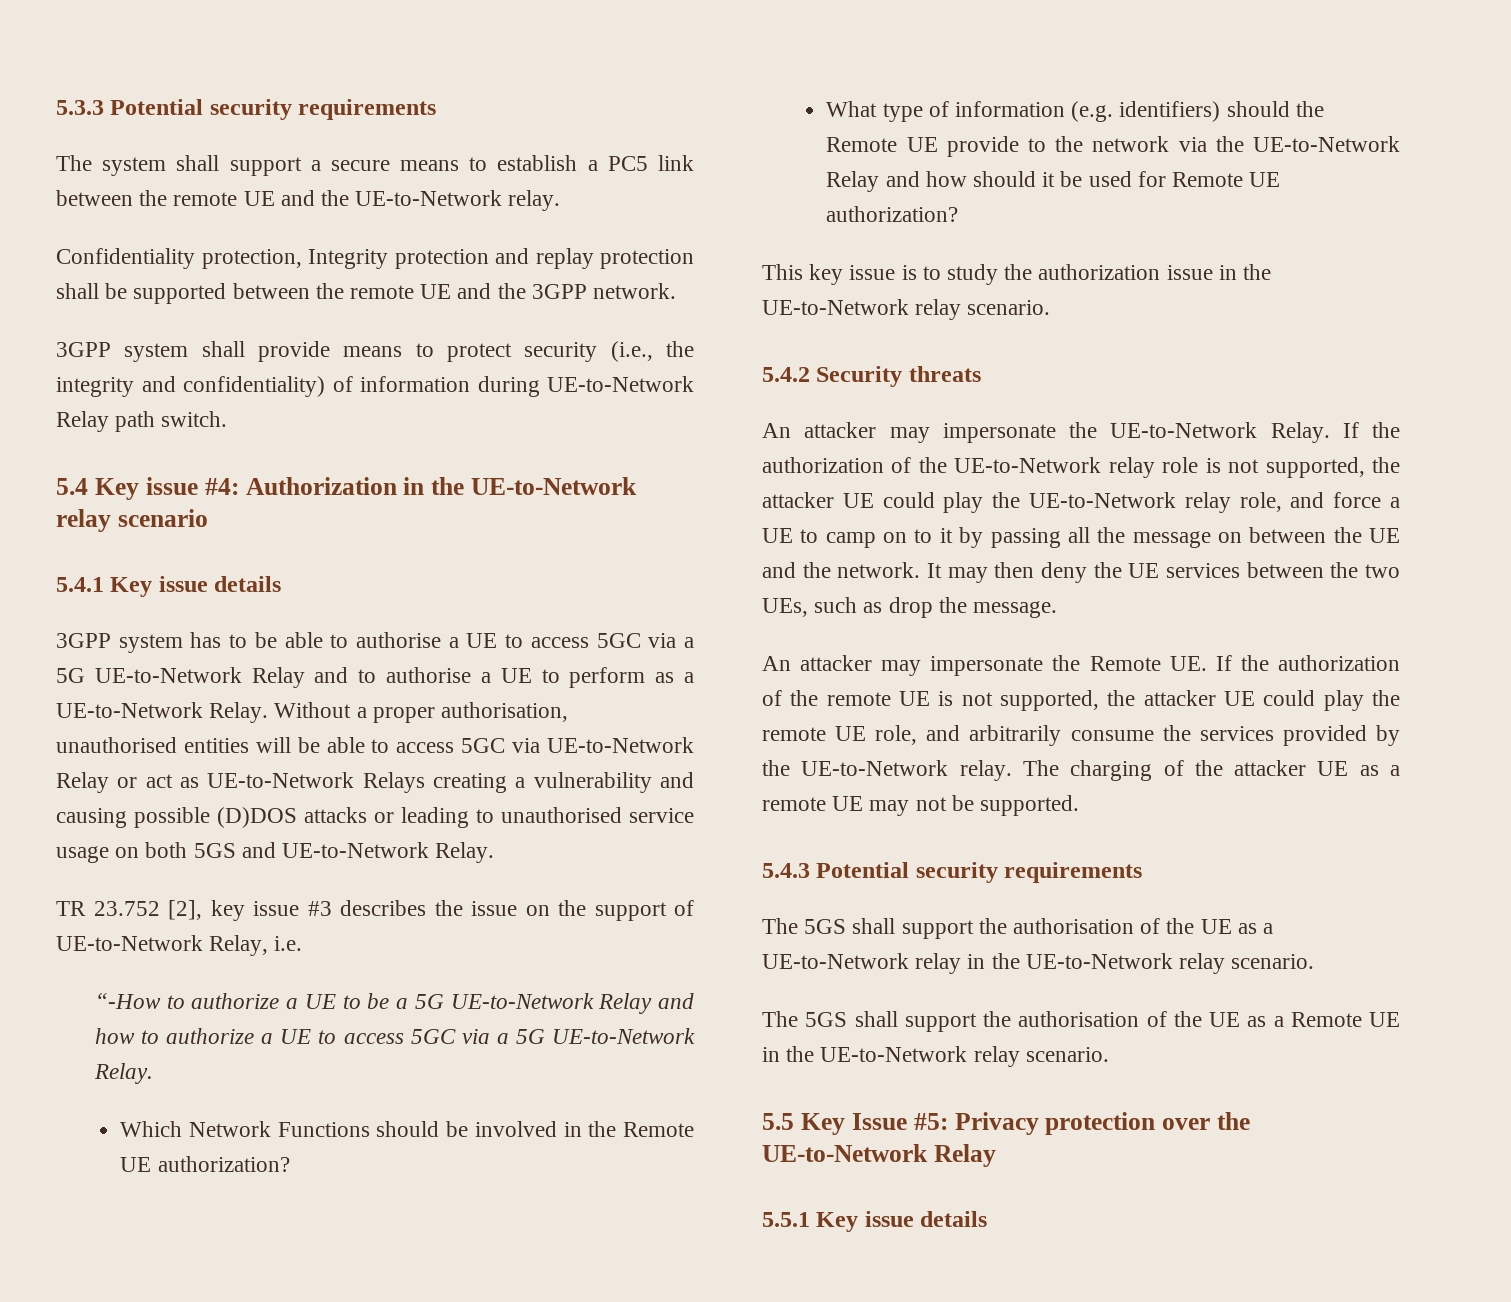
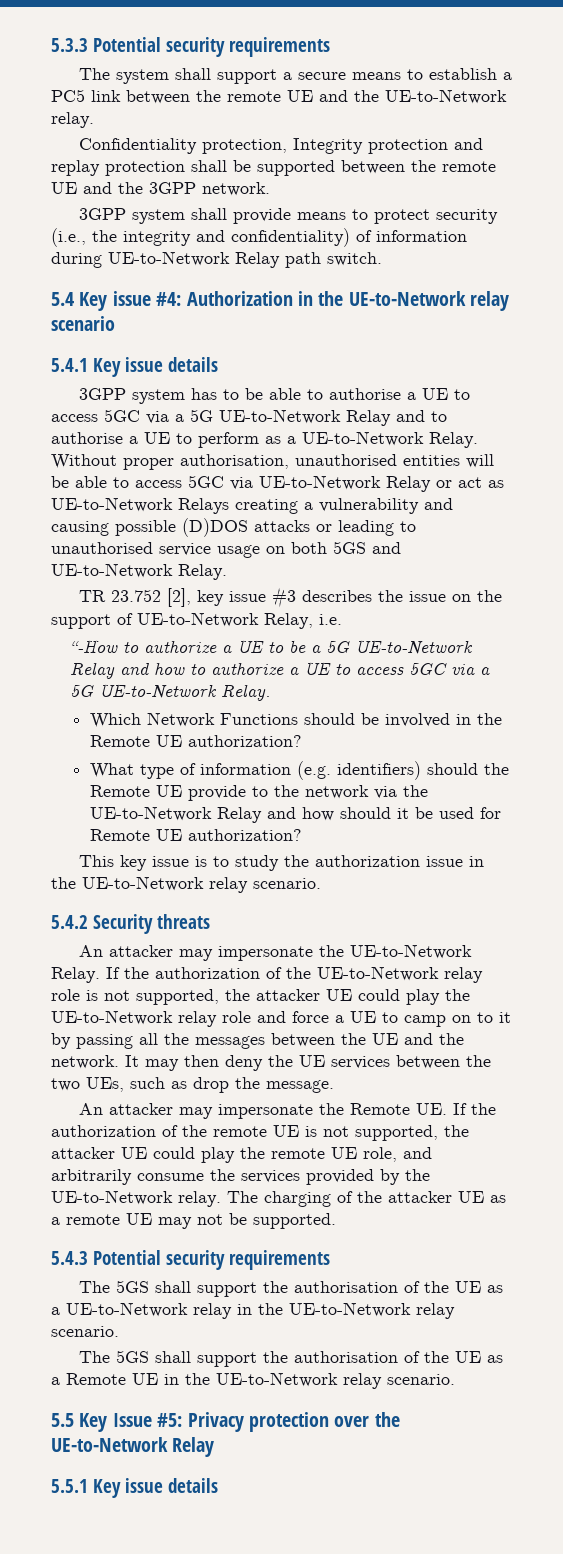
[356,707,367,718] a -> (117, 461) none
[1239,492,1282,512] role, -> [222,1011,251,1023] role
[1132,531,1242,548] message on -> [195,1036,265,1049] messages

